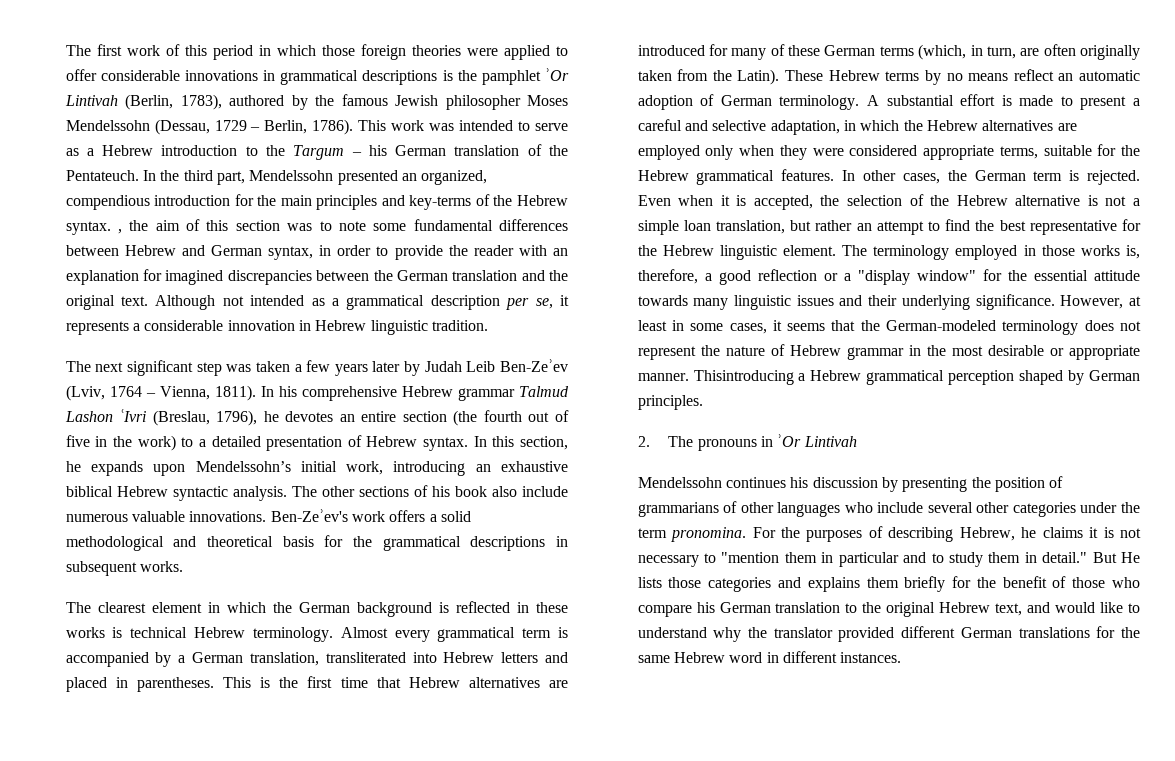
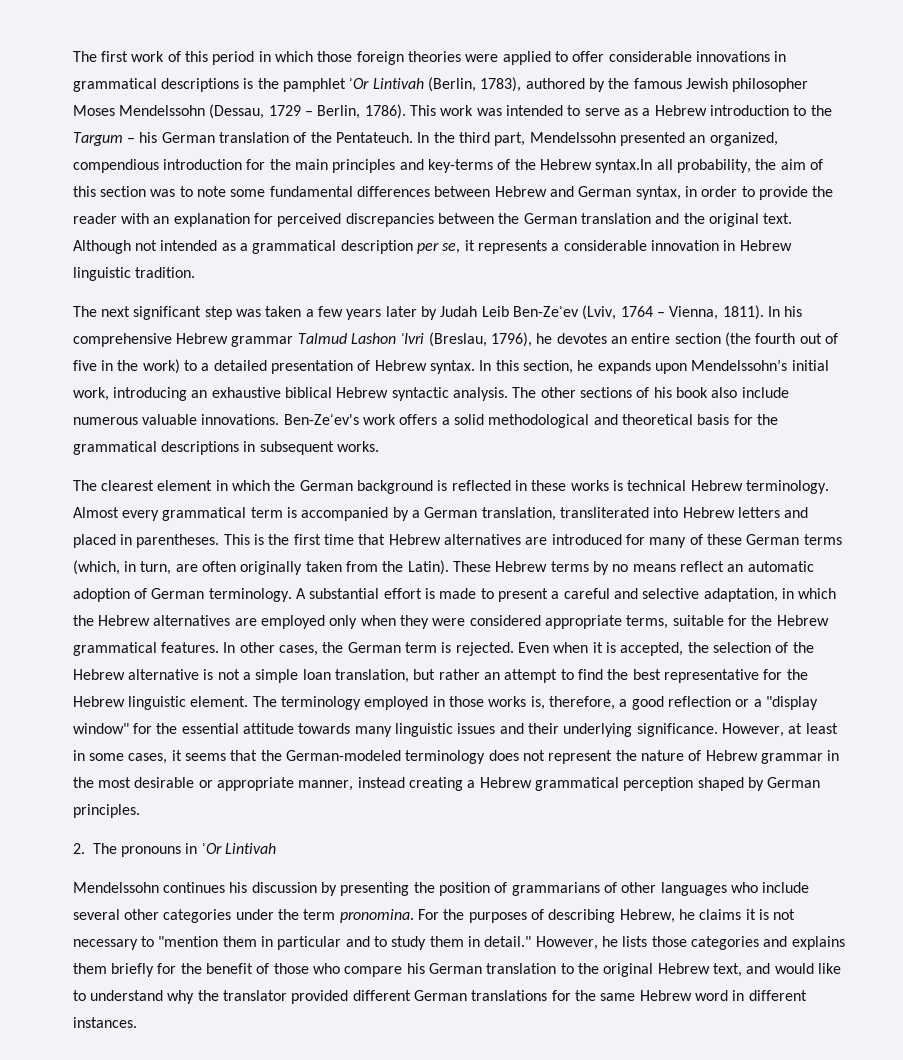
[65,221,123,235] syntax. , -> [595,159,751,173] syntax.In all probability,
[165,270,224,285] imagined -> [277,213,342,227] perceived
[637,370,794,385] manner. Thisintroducing -> [298,777,464,791] manner, instead creating
[1092,552,1140,563] But He -> [535,936,618,950] However, he

